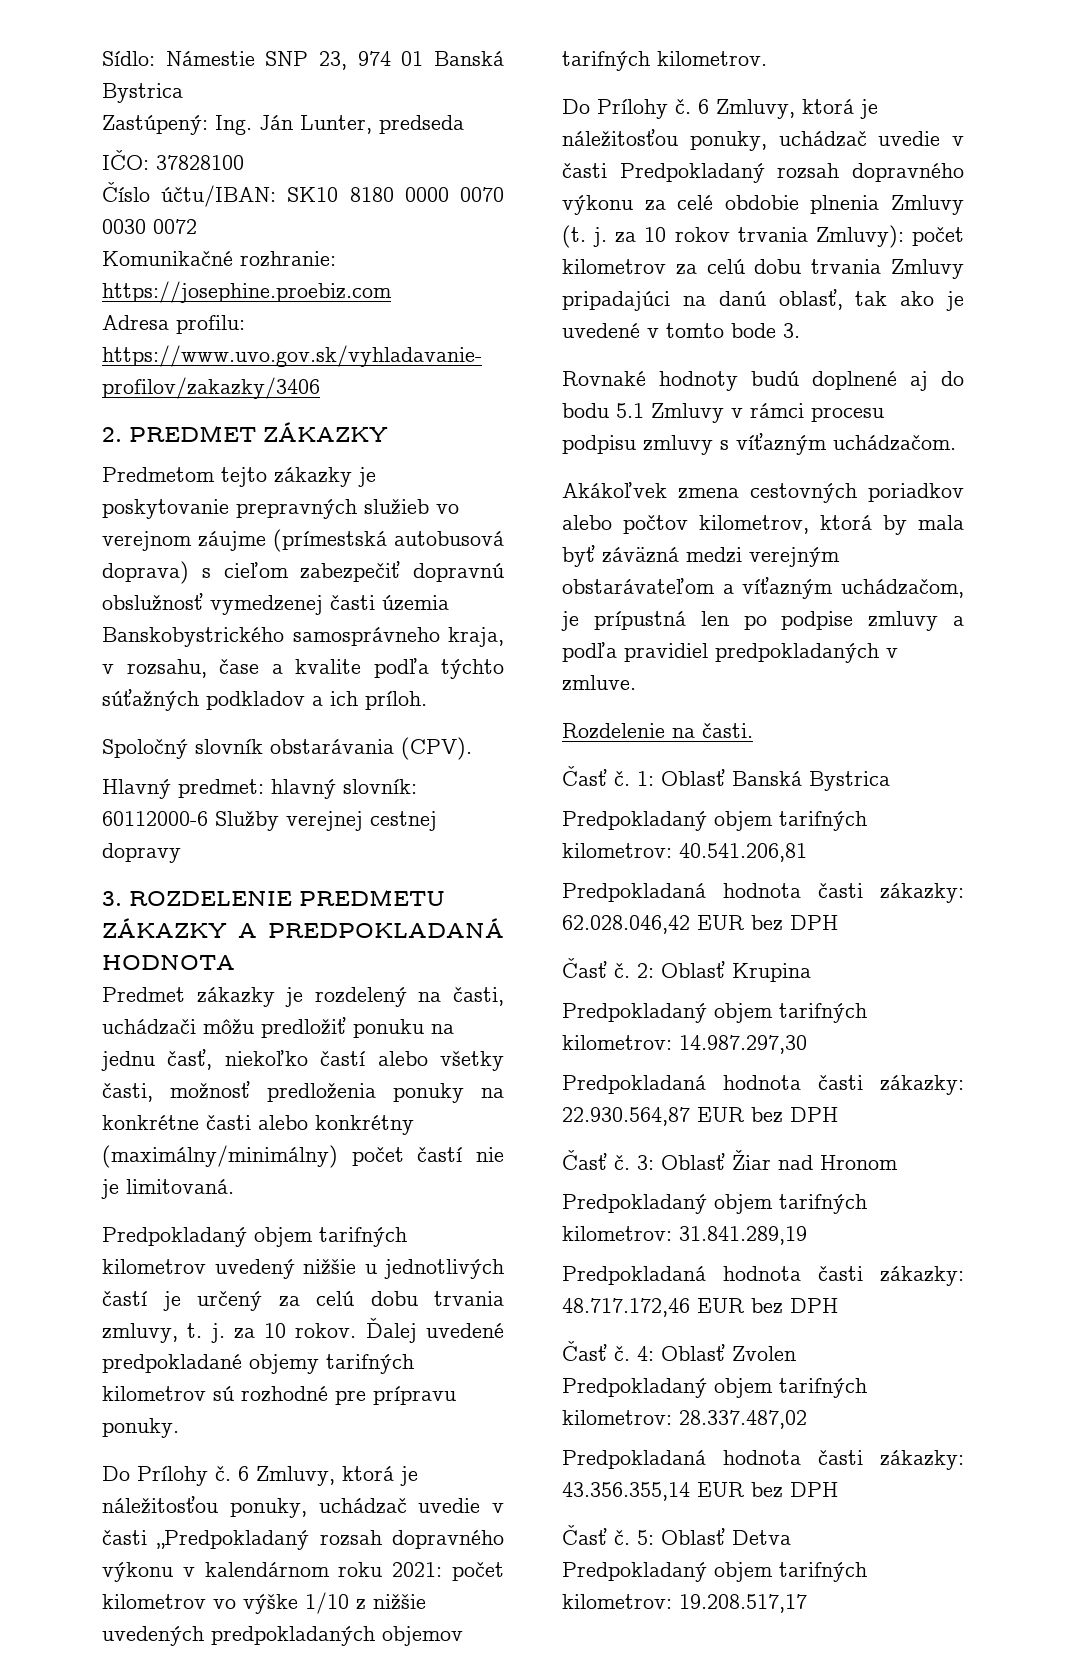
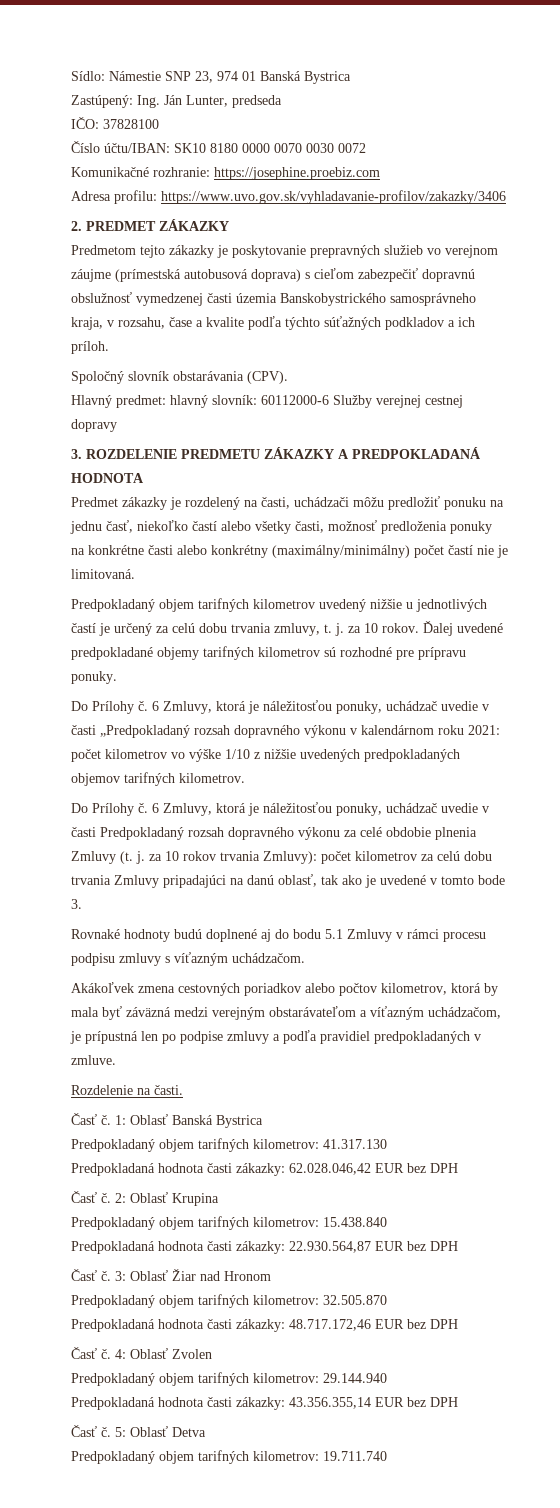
[679,843,807,862] 40.541.206,81 -> [323,1139,387,1149] 41.317.130
[679,1035,807,1054] 14.987.297,30 -> [323,1217,387,1227] 15.438.840
[679,1226,807,1245] 31.841.289,19 -> [323,1295,387,1305] 32.505.870
[679,1410,807,1429] 28.337.487,02 -> [323,1373,387,1383] 29.144.940
[679,1594,807,1613] 19.208.517,17 -> [323,1451,387,1461] 19.711.740

